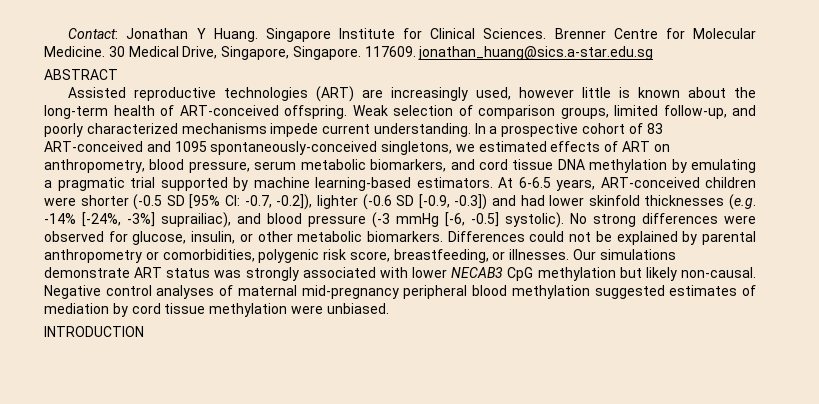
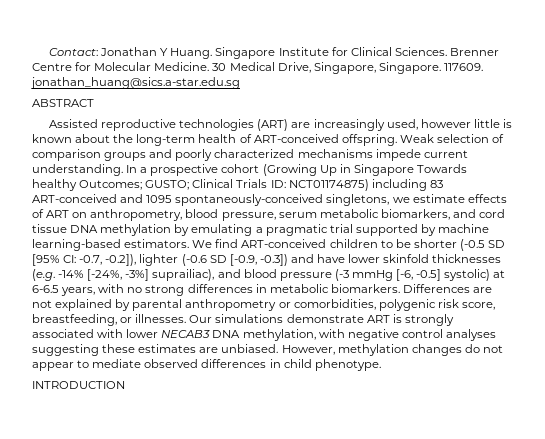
[560,105,727,119] groups, limited follow-up, -> [104,152,147,161] groups
[628,123,643,134] of -> [262,164,467,176] [32,179,427,191] (Growing Up in Singapore Towards healthy Outcomes; GUSTO; Clinical Trials ID: NCT01174875) including
[478,141,547,152] estimated -> [412,194,465,203] estimate
[498,177,756,191] [44,197,76,206] At 6-6.5 years, ART-conceived children were -> [192,239,411,248] We find ART-conceived children to be
[520,195,545,206] had -> [317,254,346,263] have
[505,212,756,228] [44,231,612,245] systolic). No strong differences were observed for glucose, insulin, or other metabolic biomarkers. Differences could not be -> [444,269,506,281] [32,284,493,296] [32,300,52,308] systolic) at 6-6.5 years, with no strong differences in metabolic biomarkers. Differences are not
[166,268,242,278] status was -> [392,314,402,323] is
[507,267,756,281] [44,285,757,299] [44,303,389,317] CpG methylation but likely non-causal. Negative control analyses of maternal mid-pregnancy peripheral blood methylation suggested estimates of mediation by cord tissue methylation were unbiased. -> [212,329,496,341] [32,344,503,356] [32,359,381,371] DNA methylation, with negative control analyses suggesting these estimates are unbiased. However, methylation changes do not appear to mediate observed differences in child phenotype.

